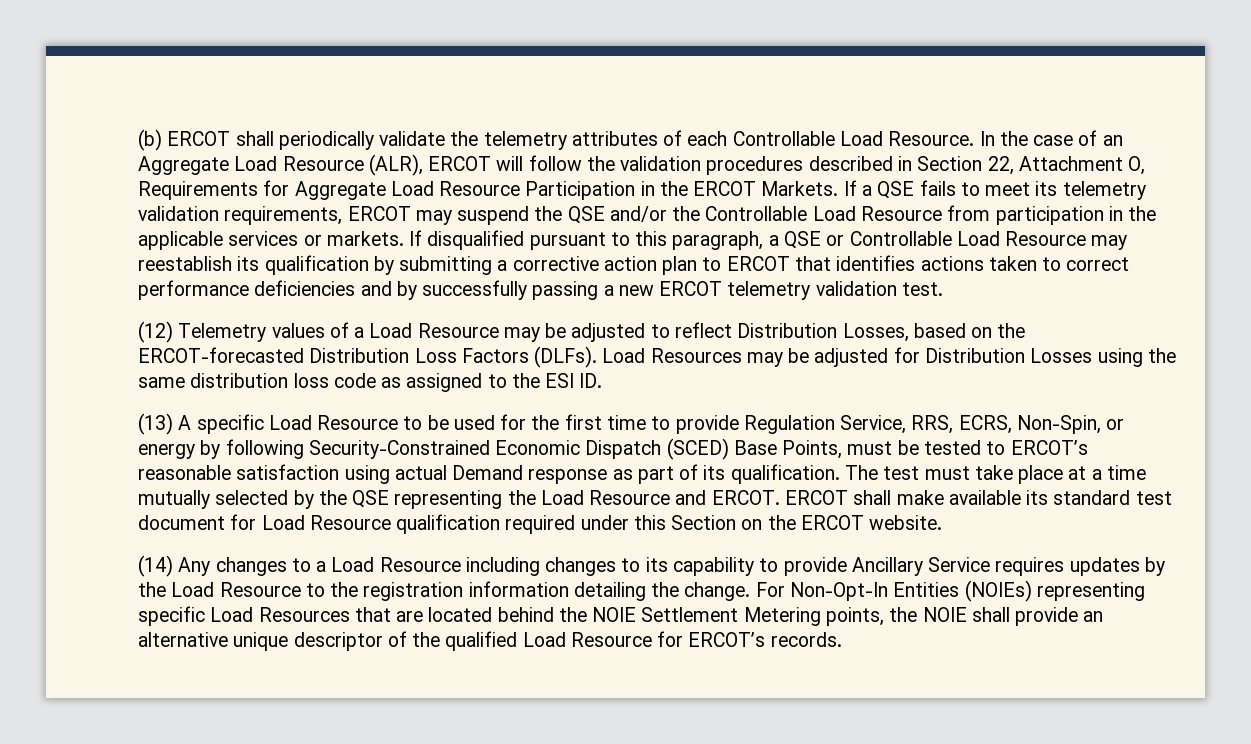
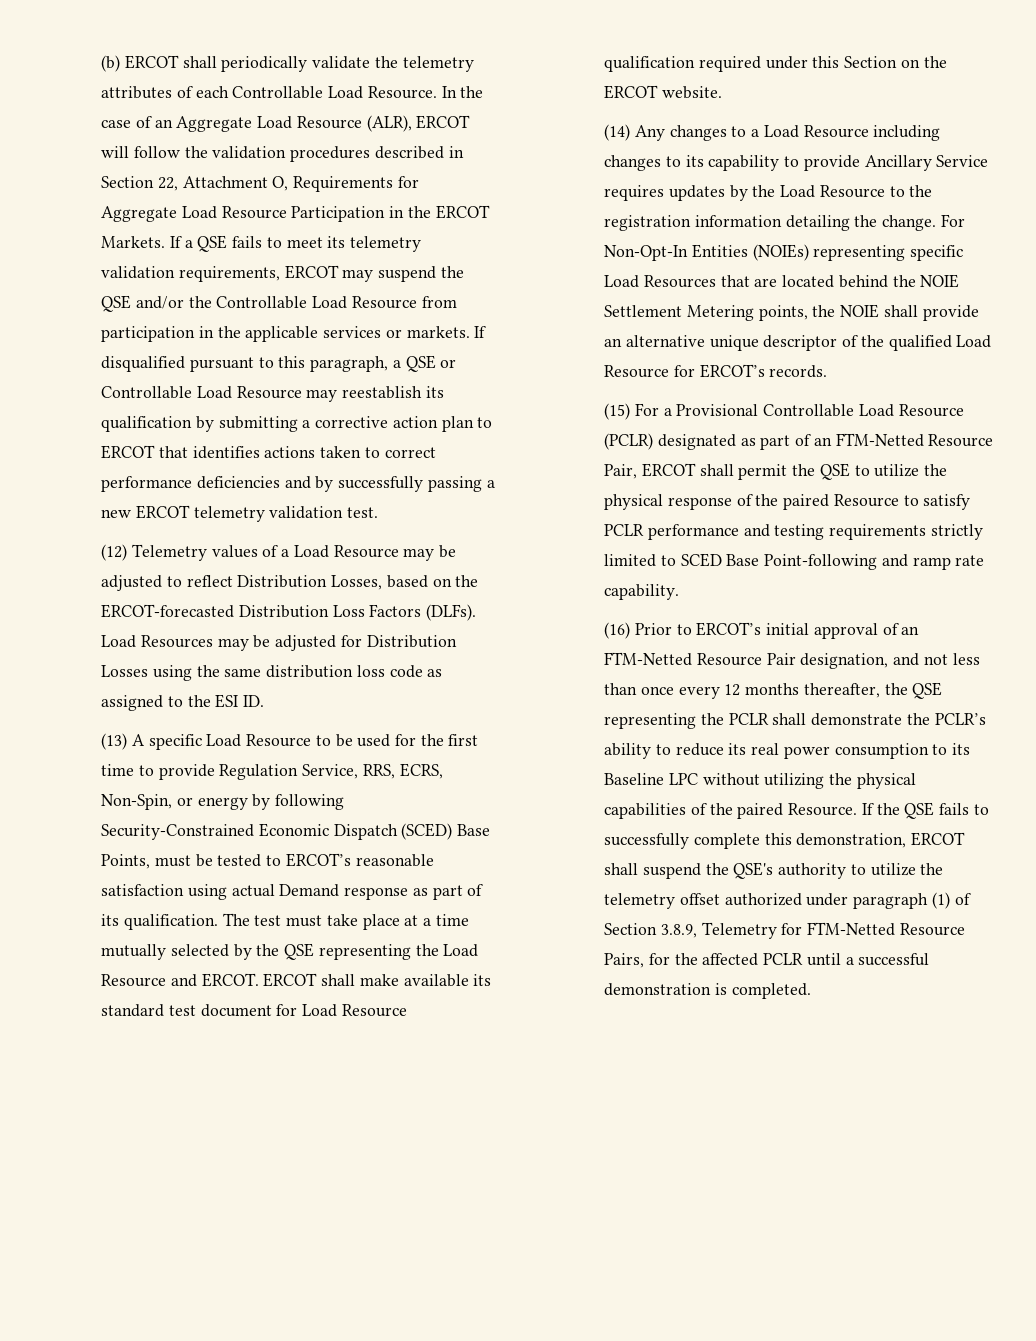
(842, 639) none -> [604,403,964,420] [604,433,994,450] [604,463,947,480] [604,494,971,510] [604,524,983,540] [604,553,985,570] [604,584,680,600] [604,622,920,639] [604,652,980,669] [604,682,943,699] [604,713,986,729] [604,743,970,759] [604,773,916,789] [604,802,989,819] [604,832,966,849] [604,862,944,879] [604,892,971,909] [604,922,965,939] [604,953,930,968] [604,983,811,999] // (15) For a Provisional Controllable Load Resource (PCLR) designated as part of an FTM-Netted Resource Pair, ERCOT shall permit the QSE to utilize the physical response of the paired Resource to satisfy PCLR performance and testing requirements strictly limited to SCED Base Point-following and ramp rate capability. // (16) Prior to ERCOT’s initial approval of an FTM-Netted Resource Pair designation, and not less than once every 12 months thereafter, the QSE representing the PCLR shall demonstrate the PCLR’s ability to reduce its real power consumption to its Baseline LPC without utilizing the physical capabilities of the paired Resource. If the QSE fails to successfully complete this demonstration, ERCOT shall suspend the QSE's authority to utilize the telemetry offset authorized under paragraph (1) of Section 3.8.9, Telemetry for FTM-Netted Resource Pairs, for the affected PCLR until a successful demonstration is completed.

